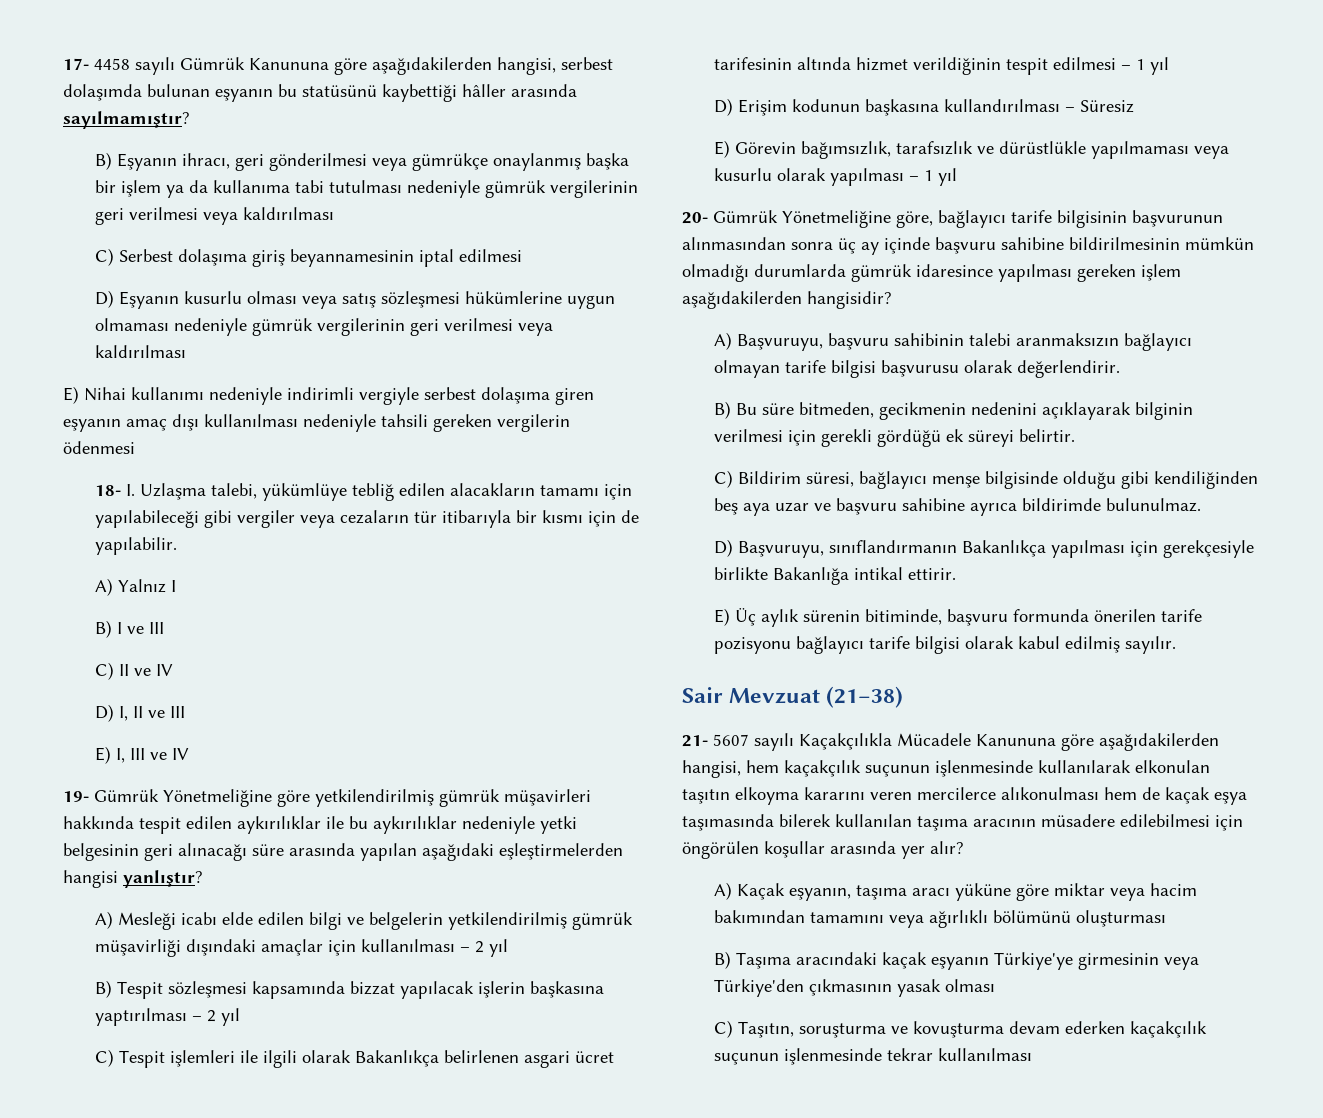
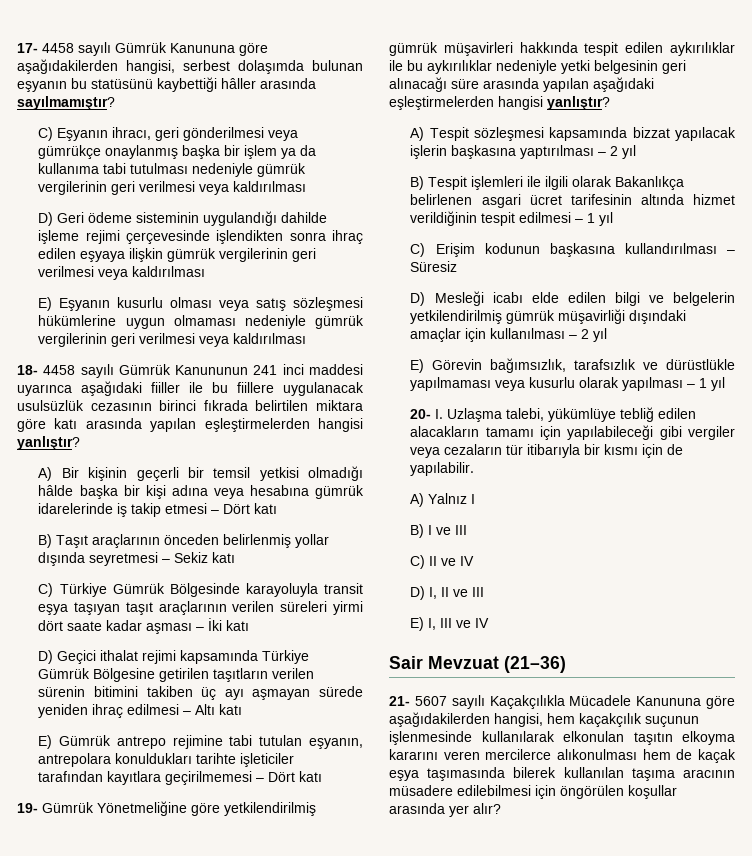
[94,152,112,170] B) -> [38,127,54,141] C)
[94,248,522,267] [94,290,114,308] C) Serbest dolaşıma giriş beyannamesinin iptal edilmesi // D) -> [38,211,328,226] [38,230,363,244] [38,248,317,262] [38,266,206,280] [38,297,53,311] D) Geri ödeme sisteminin uygulandığı dahilde işleme rejimi çerçevesinde işlendikten sonra ihraç edilen eşyaya ilişkin gümrük vergilerinin geri verilmesi veya kaldırılması // E)
[63,386,594,405] [63,414,570,432] [63,441,135,454] [94,485,121,496] E) Nihai kullanımı nedeniyle indirimli vergiyle serbest dolaşıma giren eşyanın amaç dışı kullanılması nedeniyle tahsili gereken vergilerin ödenmesi // 18- -> [17,364,363,378] [17,381,364,396] [17,400,363,411] [17,418,363,432] [17,436,80,450] [38,466,363,481] [38,485,364,499] [38,503,278,517] [38,534,330,548] [38,552,236,566] [38,583,363,597] [38,601,363,615] [38,618,250,634] [38,650,310,664] [38,668,315,682] [38,686,363,700] [38,704,243,718] [38,735,363,749] [38,753,295,767] [38,771,323,785] [17,801,316,816] [389,42,735,56] [389,60,686,74] [389,77,654,92] [389,96,610,110] [410,127,736,141] [410,145,637,159] [410,176,685,190] [410,194,735,208] [410,211,614,226] [410,243,735,257] [410,261,458,272] [410,291,735,306] [410,309,687,324] [410,328,608,342] [410,358,735,373] [410,377,726,391] [410,409,432,419] 18- 4458 sayılı Gümrük Kanununun 241 inci maddesi uyarınca aşağıdaki fiiller ile bu fiillere uygulanacak usulsüzlük cezasının birinci fıkrada belirtilen miktara göre katı arasında yapılan eşleştirmelerden hangisi yanlıştır? // A) Bir kişinin geçerli bir temsil yetkisi olmadığı hâlde başka bir kişi adına veya hesabına gümrük idarelerinde iş takip etmesi – Dört katı // B) Taşıt araçlarının önceden belirlenmiş yollar dışında seyretmesi – Sekiz katı // C) Türkiye Gümrük Bölgesinde karayoluyla transit eşya taşıyan taşıt araçlarının verilen süreleri yirmi dört saate kadar aşması – İki katı // D) Geçici ithalat rejimi kapsamında Türkiye Gümrük Bölgesine getirilen taşıtların verilen sürenin bitimini takiben üç ayı aşmayan sürede yeniden ihraç edilmesi – Altı katı // E) Gümrük antrepo rejimine tabi tutulan eşyanın, antrepolara konuldukları tarihte işleticiler tarafından kayıtlara geçirilmemesi – Dört katı // 19- Gümrük Yönetmeliğine göre yetkilendirilmiş gümrük müşavirleri hakkında tespit edilen aykırılıklar ile bu aykırılıklar nedeniyle yetki belgesinin geri alınacağı süre arasında yapılan aşağıdaki eşleştirmelerden hangisi yanlıştır? // A) Tespit sözleşmesi kapsamında bizzat yapılacak işlerin başkasına yaptırılması – 2 yıl // B) Tespit işlemleri ile ilgili olarak Bakanlıkça belirlenen asgari ücret tarifesinin altında hizmet verildiğinin tespit edilmesi – 1 yıl // C) Erişim kodunun başkasına kullandırılması – Süresiz // D) Mesleği icabı elde edilen bilgi ve belgelerin yetkilendirilmiş gümrük müşavirliği dışındaki amaçlar için kullanılması – 2 yıl // E) Görevin bağımsızlık, tarafsızlık ve dürüstlükle yapılmaması veya kusurlu olarak yapılması – 1 yıl // 20-
[63,789,591,807] [63,816,577,834] [63,843,623,861] [63,870,203,888] [94,911,633,930] [94,939,508,957] [94,980,604,999] [94,1008,240,1026] [94,1049,614,1068] [713,57,1169,75] [713,98,1134,116] [713,140,1229,159] [713,168,957,186] [682,210,1223,228] [682,237,1254,255] [682,264,1181,282] [682,291,892,309] [713,332,1192,351] [713,360,1120,378] [713,401,1193,420] [713,429,1075,447] [713,470,1258,489] [713,498,1201,516] [713,539,1254,558] [713,567,956,585] [713,608,1202,627] [713,636,1176,654] // 19- Gümrük Yönetmeliğine göre yetkilendirilmiş gümrük müşavirleri hakkında tespit edilen aykırılıklar ile bu aykırılıklar nedeniyle yetki belgesinin geri alınacağı süre arasında yapılan aşağıdaki eşleştirmelerden hangisi yanlıştır? // A) Mesleği icabı elde edilen bilgi ve belgelerin yetkilendirilmiş gümrük müşavirliği dışındaki amaçlar için kullanılması – 2 yıl // B) Tespit sözleşmesi kapsamında bizzat yapılacak işlerin başkasına yaptırılması – 2 yıl // C) Tespit işlemleri ile ilgili olarak Bakanlıkça belirlenen asgari ücret tarifesinin altında hizmet verildiğinin tespit edilmesi – 1 yıl // D) Erişim kodunun başkasına kullandırılması – Süresiz // E) Görevin bağımsızlık, tarafsızlık ve dürüstlükle yapılmaması veya kusurlu olarak yapılması – 1 yıl // 20- Gümrük Yönetmeliğine göre, bağlayıcı tarife bilgisinin başvurunun alınmasından sonra üç ay içinde başvuru sahibine bildirilmesinin mümkün olmadığı durumlarda gümrük idaresince yapılması gereken işlem aşağıdakilerden hangisidir? // A) Başvuruyu, başvuru sahibinin talebi aranmaksızın bağlayıcı olmayan tarife bilgisi başvurusu olarak değerlendirir. // B) Bu süre bitmeden, gecikmenin nedenini açıklayarak bilginin verilmesi için gerekli gördüğü ek süreyi belirtir. // C) Bildirim süresi, bağlayıcı menşe bilgisinde olduğu gibi kendiliğinden beş aya uzar ve başvuru sahibine ayrıca bildirimde bulunulmaz. // D) Başvuruyu, sınıflandırmanın Bakanlıkça yapılması için gerekçesiyle birlikte Bakanlığa intikal ettirir. // E) Üç aylık sürenin bitiminde, başvuru formunda önerilen tarife pozisyonu bağlayıcı tarife bilgisi olarak kabul edilmiş sayılır. -> (490, 623) none
[826,686,904,708] (21–38) -> [504,656,566,673] (21–36)
[713,882,1197,901] [713,910,1166,928] [713,951,1199,970] [713,979,995,997] [713,1020,1207,1038] [713,1048,1032,1065] // A) Kaçak eşyanın, taşıma aracı yüküne göre miktar veya hacim bakımından tamamını veya ağırlıklı bölümünü oluşturması // B) Taşıma aracındaki kaçak eşyanın Türkiye'ye girmesinin veya Türkiye'den çıkmasının yasak olması // C) Taşıtın, soruşturma ve kovuşturma devam ederken kaçakçılık suçunun işlenmesinde tekrar kullanılması -> (501, 808) none

